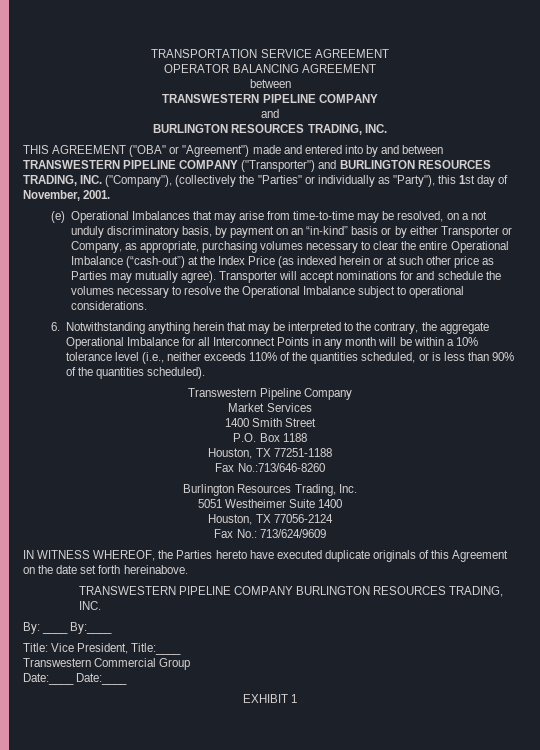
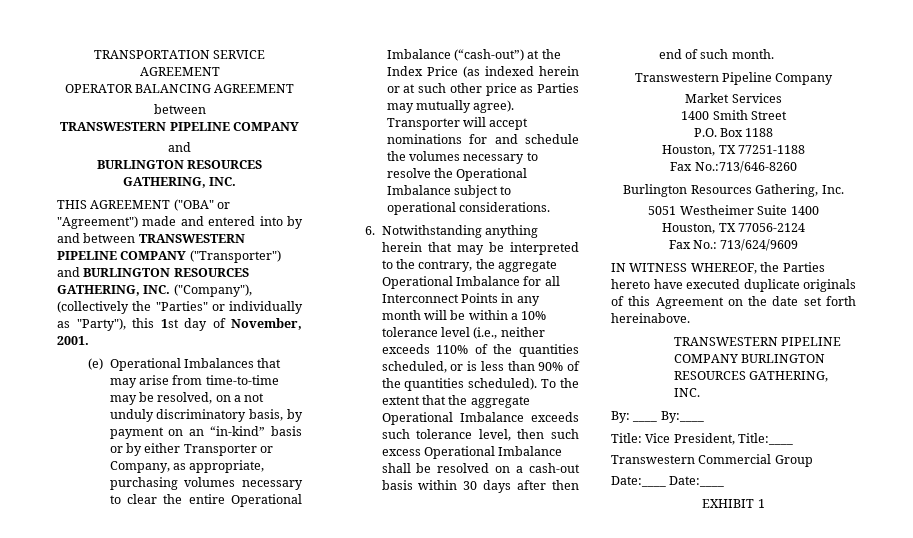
[307,124,362,135] TRADING, -> [122,177,206,188] GATHERING,
[23,175,77,186] TRADING, -> [57,285,140,296] GATHERING,
(205, 373) none -> [541,378,579,388] [381,395,530,408] [381,412,579,425] [381,429,579,441] [381,446,563,459] [381,463,580,473] [381,480,579,493] [658,49,774,59] To the extent that the aggregate Operational Imbalance exceeds such tolerance level, then such excess Operational Imbalance shall be resolved on a cash-out basis within 30 days after then end of such month.
[294,484,336,496] Trading, -> [755,184,819,197] Gathering,
[449,586,504,597] TRADING, -> [749,371,829,382] GATHERING,

